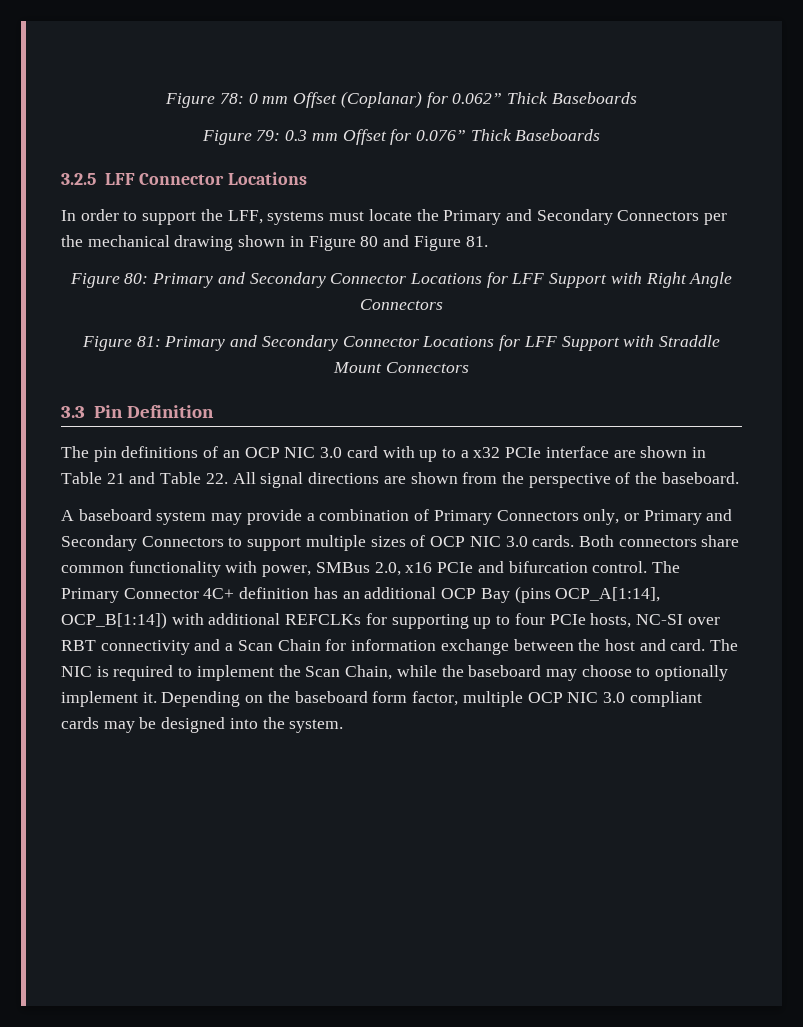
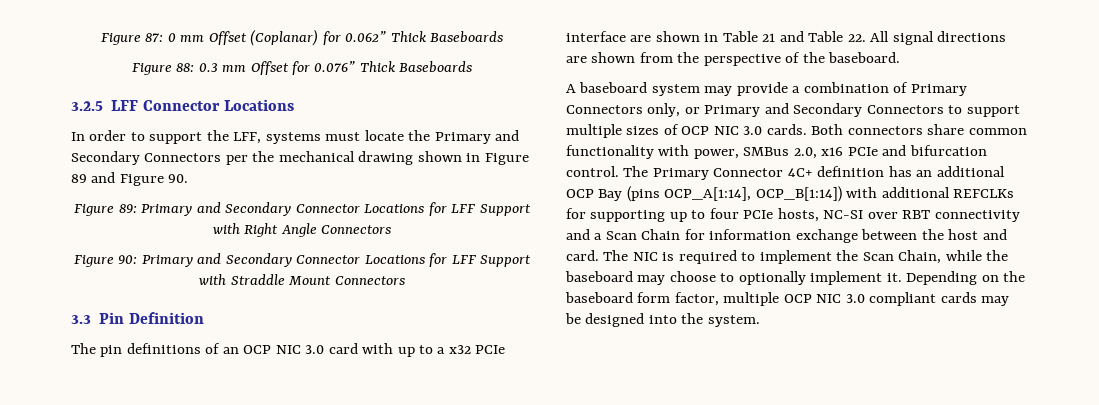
[165,93,244,108] Figure 78: -> [100,33,164,45] Figure 87:
[256,130,281,141] 79: -> [176,63,195,72] 88:
[360,236,379,247] 80 -> [71,174,87,183] 89
[465,236,488,247] [69,273,149,288] 81. // Figure 80: -> [168,174,189,183] [74,204,137,216] 90. // Figure 89:
[136,336,161,347] 81: -> [118,255,138,264] 90:

